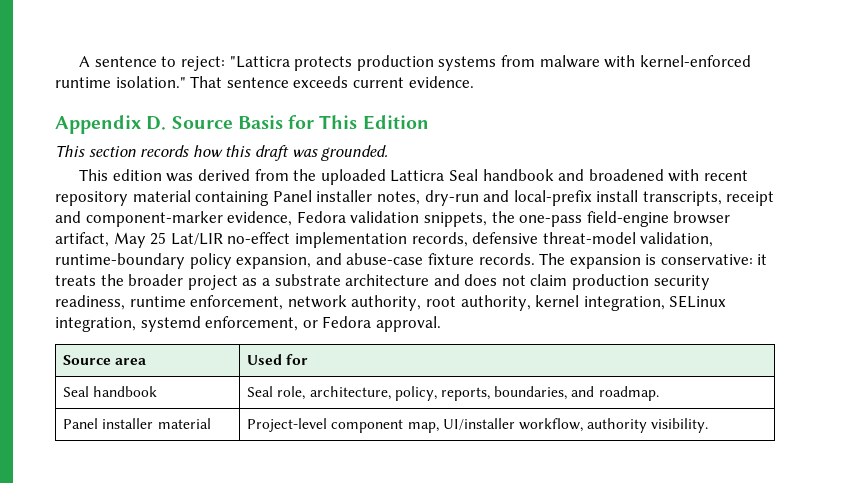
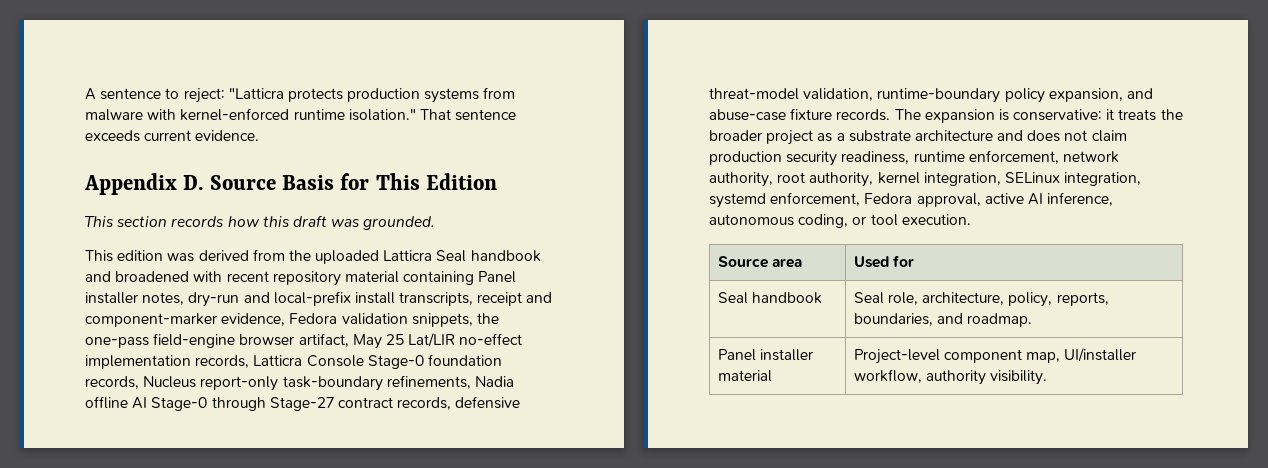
(468, 239) none -> [253,354,502,369] [85,375,514,391] [85,396,452,411] Latticra Console Stage-0 foundation records, Nucleus report-only task-boundary refinements, Nadia offline AI Stage-0 through Stage-27 contract records,
[302,316,441,332] or Fedora approval. -> [864,192,1114,207] [709,214,971,228] Fedora approval, active AI inference, autonomous coding, or tool execution.

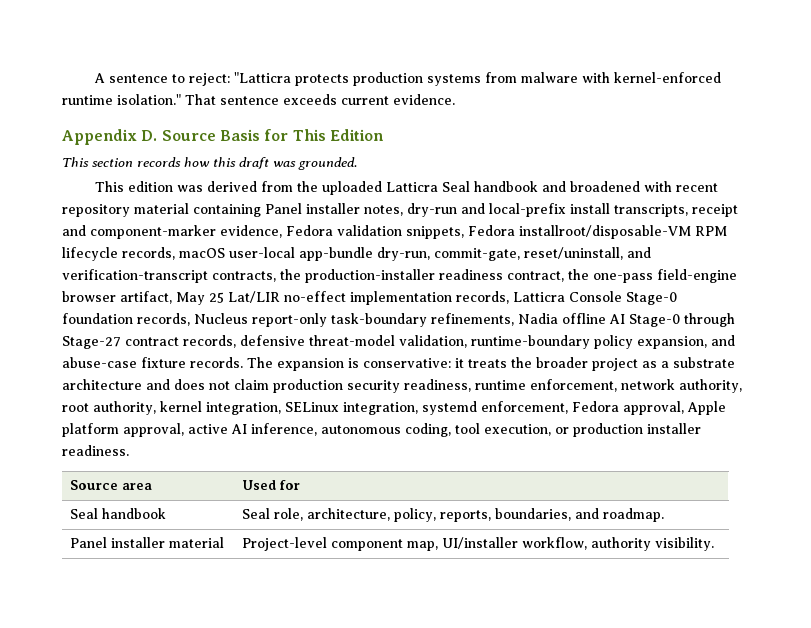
(473, 320) none -> [468,225,727,239] [62,247,651,261] [62,269,564,283] Fedora installroot/disposable-VM RPM lifecycle records, macOS user-local app-bundle dry-run, commit-gate, reset/uninstall, and verification-transcript contracts, the production-installer readiness contract,
(981, 200) none -> [687,401,726,415] [62,423,184,437] Apple platform approval,
[852,214,971,226] or tool execution. -> [455,423,701,437] [62,445,129,456] tool execution, or production installer readiness.

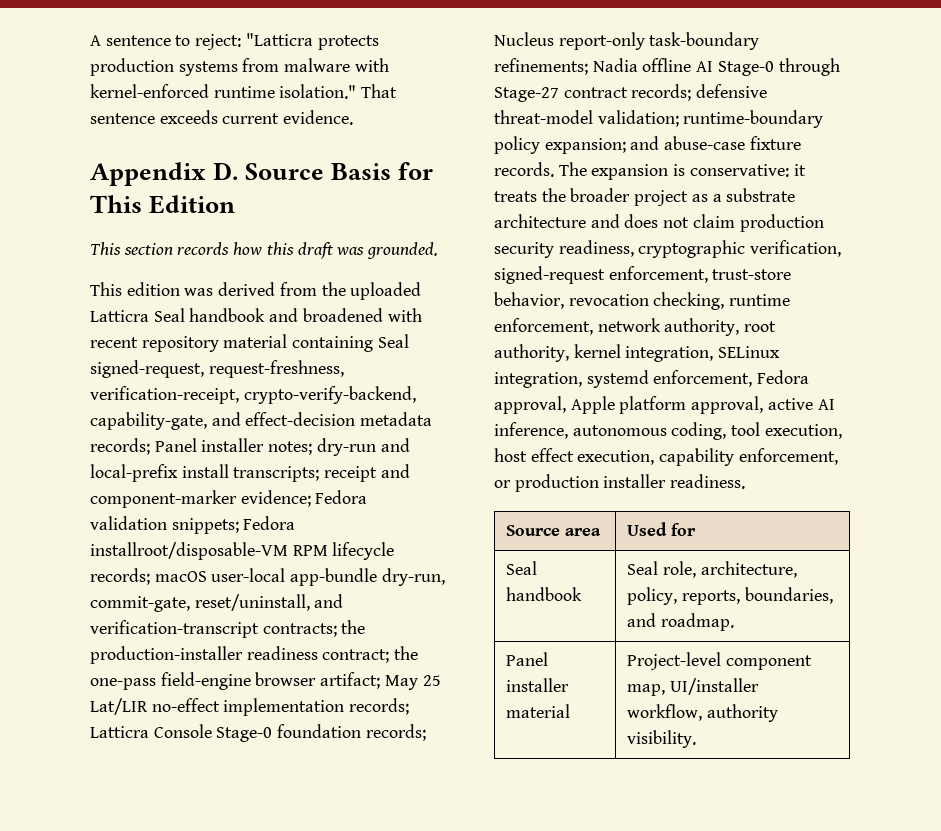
[265,203,403,216] Panel installer notes, -> [377,334,409,348] [90,360,344,378] [90,386,416,404] [90,412,433,430] [90,438,313,455] Seal signed-request, request-freshness, verification-receipt, crypto-verify-backend, capability-gate, and effect-decision metadata records; Panel installer notes;
[614,204,688,217] transcripts, -> [233,466,320,482] transcripts;
[220,225,282,238] evidence, -> [240,490,311,507] evidence;
[406,226,464,239] snippets, -> [171,518,239,534] snippets;
[122,247,175,260] records, -> [90,568,150,585] records;
[212,271,276,282] contracts, -> [262,623,337,637] contracts;
[507,271,564,282] contract, -> [322,649,390,663] contract;
[120,291,172,304] artifact, -> [320,672,381,689] artifact;
[456,291,509,304] records, -> [349,698,410,715] records;
[137,313,190,326] records, -> [365,724,426,741] records;
[431,313,514,326] refinements, -> [494,58,588,75] refinements;
[183,335,236,348] records, -> [631,84,692,101] records;
[399,335,467,348] validation, -> [597,110,679,127] validation;
[637,336,707,349] expansion, -> [544,138,626,154] expansion;
(471, 385) none -> [638,240,842,258] [494,266,792,284] [494,292,725,310] cryptographic verification, signed-request enforcement, trust-store behavior, revocation checking,
(551, 430) none -> [494,448,838,466] host effect execution, capability enforcement,

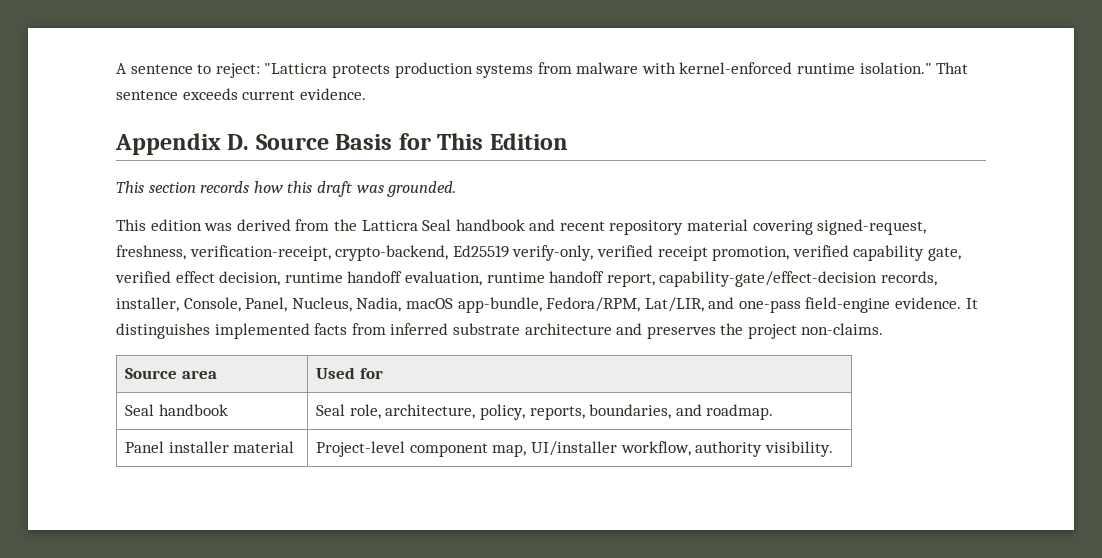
[350,282,422,300] uploaded -> (357, 225) none
[302,308,422,322] broadened with -> (556, 225) none
[292,334,409,352] [90,360,344,378] [90,386,416,404] [90,412,433,430] [90,438,410,456] [90,464,410,482] [90,490,368,508] [90,516,296,534] [90,542,395,560] [90,568,445,586] [90,594,344,612] [90,620,366,638] [90,646,419,664] [90,672,441,690] [90,698,410,716] [90,724,426,742] [494,32,760,50] [494,58,840,76] [494,84,768,102] [494,110,824,128] [494,136,801,154] [494,162,806,180] [494,188,796,206] [494,214,824,232] [494,240,842,258] [494,266,792,284] [494,292,791,310] [494,318,777,336] [494,344,781,362] [494,370,810,388] [494,396,835,414] [494,422,842,440] [494,448,838,466] [494,474,746,492] containing Seal signed-request, request-freshness, verification-receipt, crypto-verify-backend, capability-gate, and effect-decision metadata records; Panel installer notes; dry-run and local-prefix install transcripts; receipt and component-marker evidence; Fedora validation snippets; Fedora installroot/disposable-VM RPM lifecycle records; macOS user-local app-bundle dry-run, commit-gate, reset/uninstall, and verification-transcript contracts; the production-installer readiness contract; the one-pass field-engine browser artifact; May 25 Lat/LIR no-effect implementation records; Latticra Console Stage-0 foundation records; Nucleus report-only task-boundary refinements; Nadia offline AI Stage-0 through Stage-27 contract records; defensive threat-model validation; runtime-boundary policy expansion; and abuse-case fixture records. The expansion is conservative: it treats the broader project as a substrate architecture and does not claim production security readiness, cryptographic verification, signed-request enforcement, trust-store behavior, revocation checking, runtime enforcement, network authority, root authority, kernel integration, SELinux integration, systemd enforcement, Fedora approval, Apple platform approval, active AI inference, autonomous coding, tool execution, host effect execution, capability enforcement, or production installer readiness. -> [752,219,927,235] [116,245,961,261] [115,271,937,287] [116,297,978,313] [116,323,884,339] covering signed-request, freshness, verification-receipt, crypto-backend, Ed25519 verify-only, verified receipt promotion, verified capability gate, verified effect decision, runtime handoff evaluation, runtime handoff report, capability-gate/effect-decision records, installer, Console, Panel, Nucleus, Nadia, macOS app-bundle, Fedora/RPM, Lat/LIR, and one-pass field-engine evidence. It distinguishes implemented facts from inferred substrate architecture and preserves the project non-claims.

